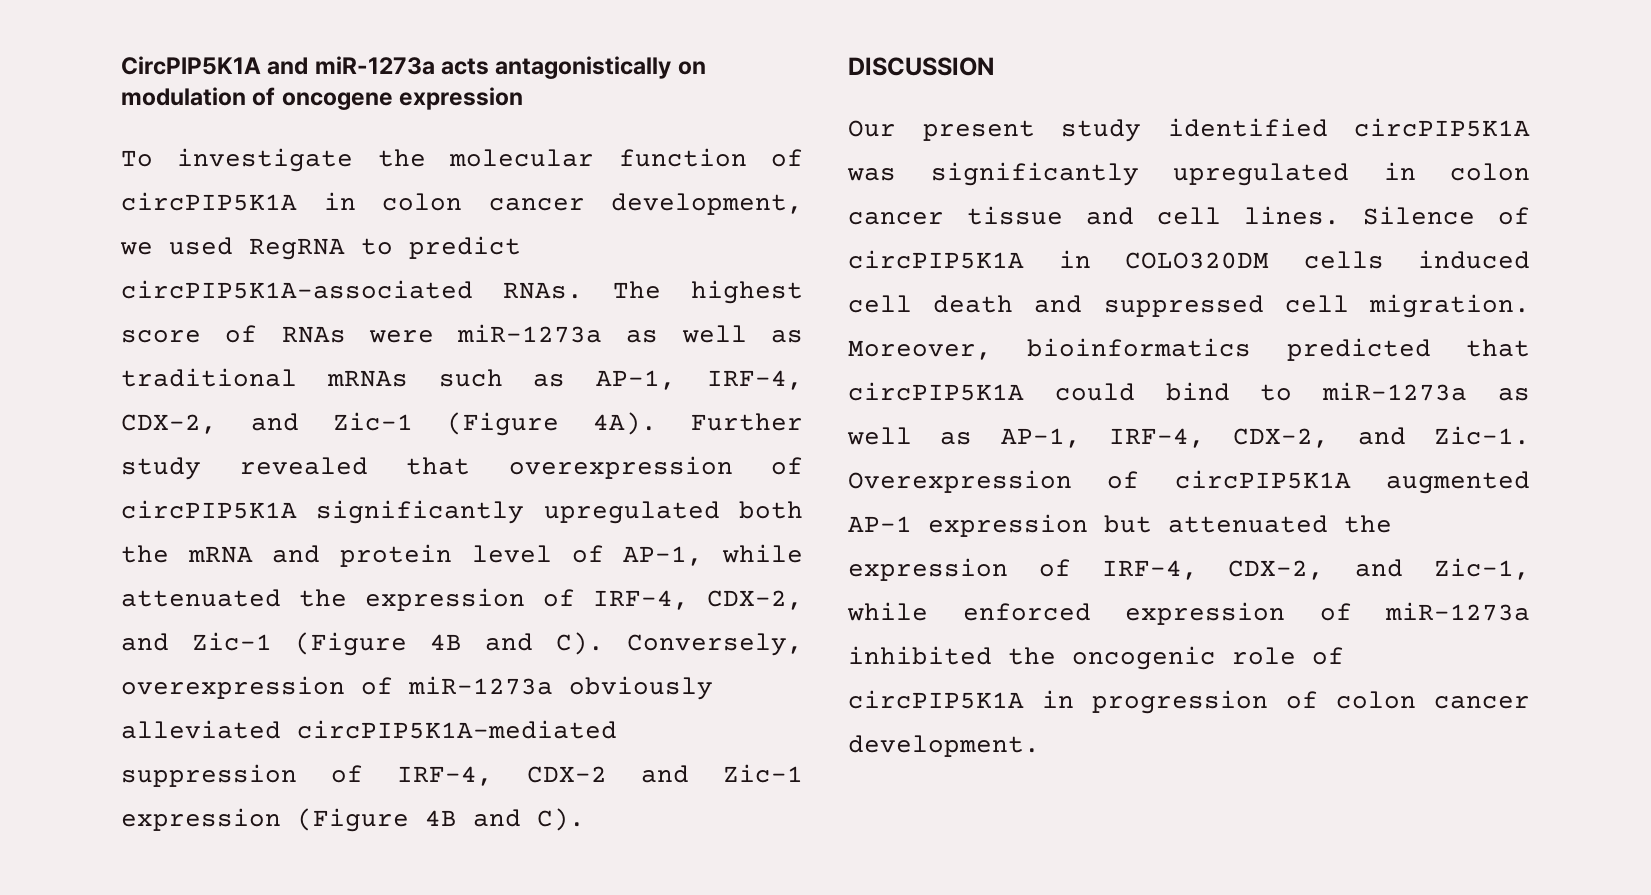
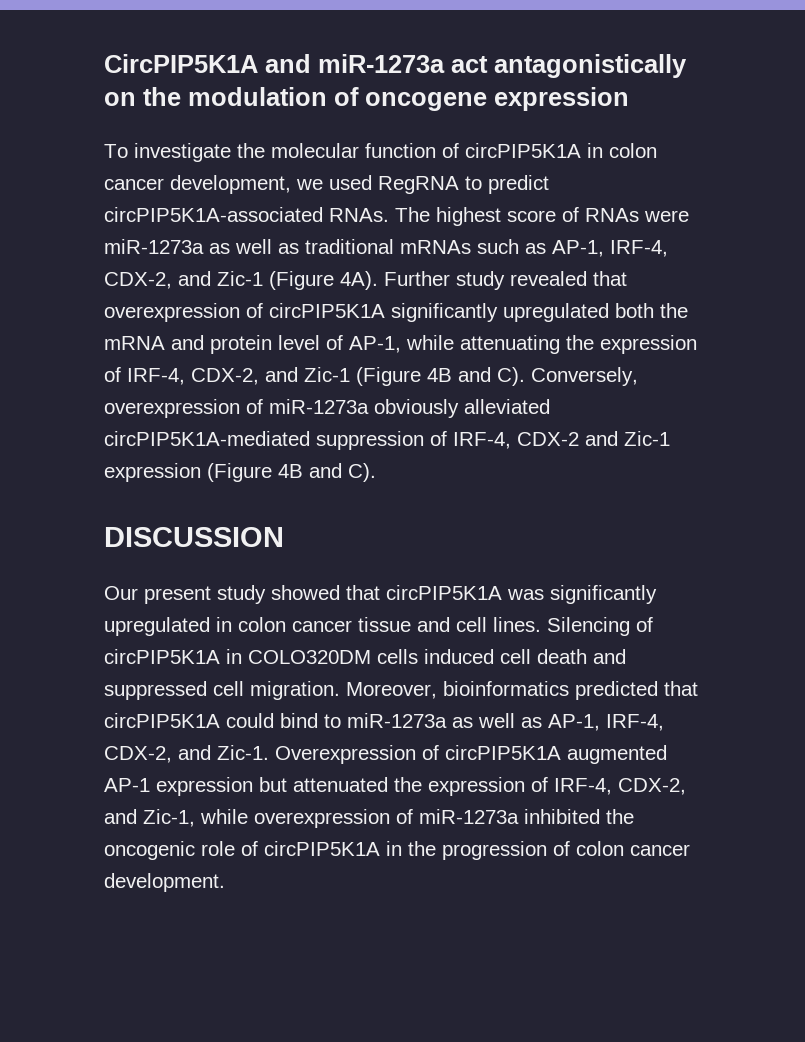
[441,58,490,75] acts -> [451,56,488,73] act
(706, 68) none -> [143,87,181,106] the
[121,589,281,607] attenuated -> [460,335,560,354] attenuating
[1167,118,1328,137] identified -> [271,585,380,600] showed that
[1363,206,1475,225] Silence -> [547,617,630,636] Silencing
[962,602,1285,625] enforced expression -> [254,809,390,828] overexpression
(1074, 699) none -> [408,841,436,856] the

